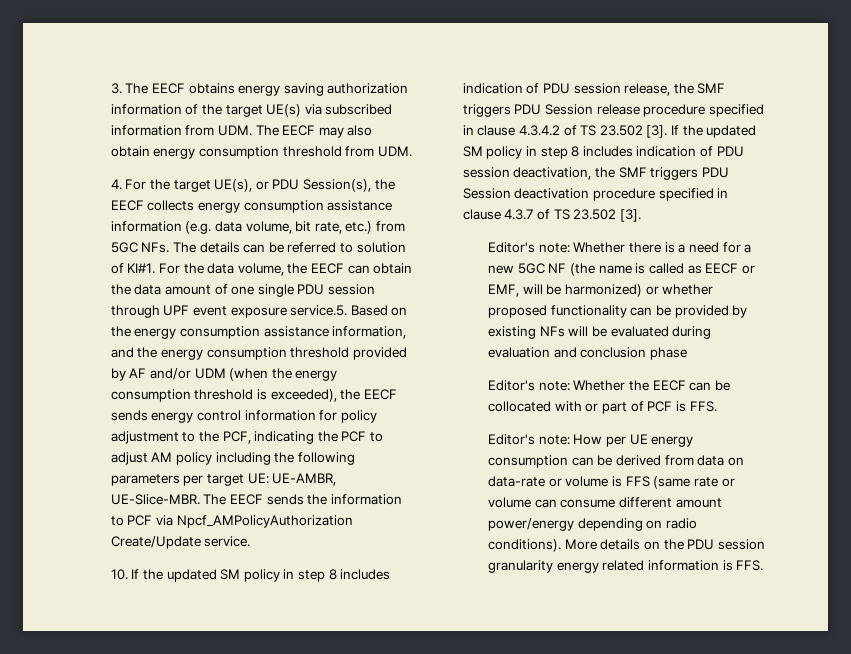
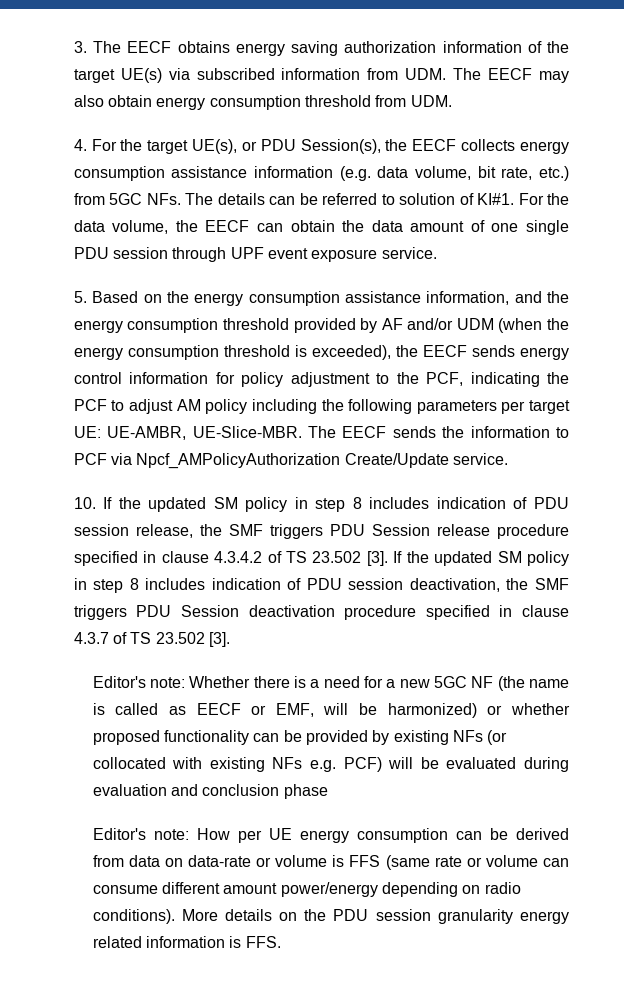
[290,305,348,316] service.5. -> [381,247,437,259] [73,291,87,303] service. // 5.
(565, 331) none -> [487,730,508,745] [92,757,382,772] (or collocated with existing NFs e.g. PCF)
[488,380,731,391] [488,401,717,414] // Editor's note: Whether the EECF can be collocated with or part of PCF is FFS. -> (328, 791) none

